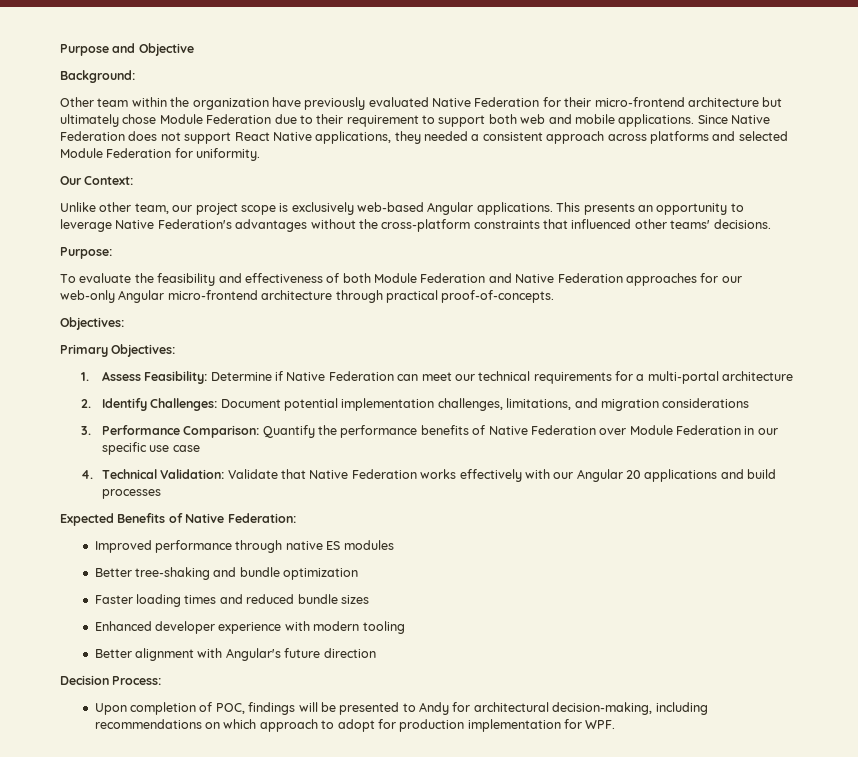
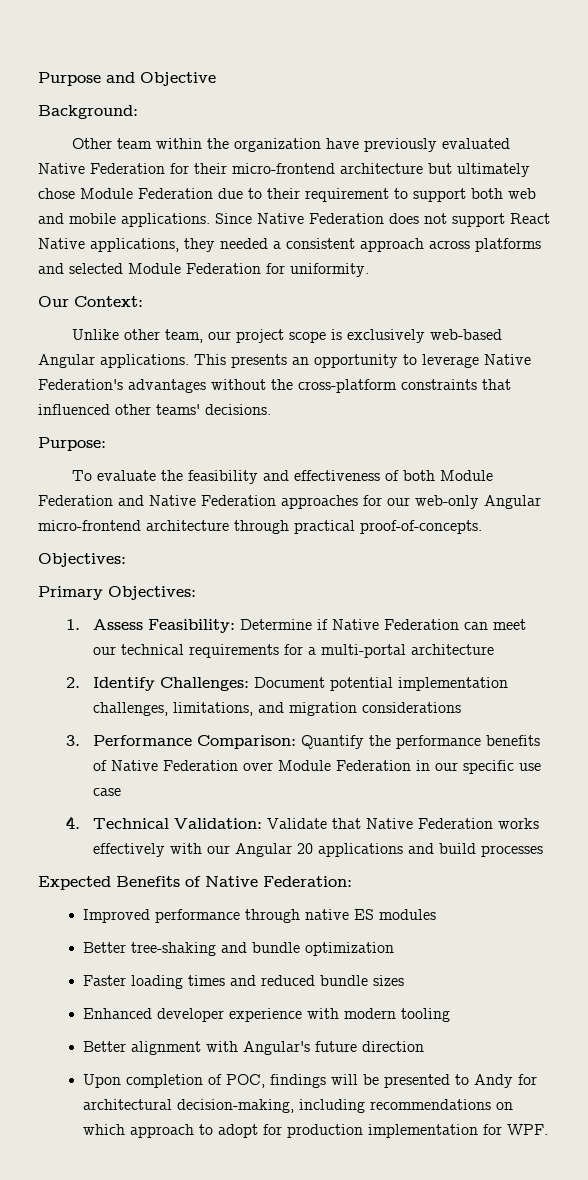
[60,675,162,685] // Decision Process: -> (425, 1046) none

